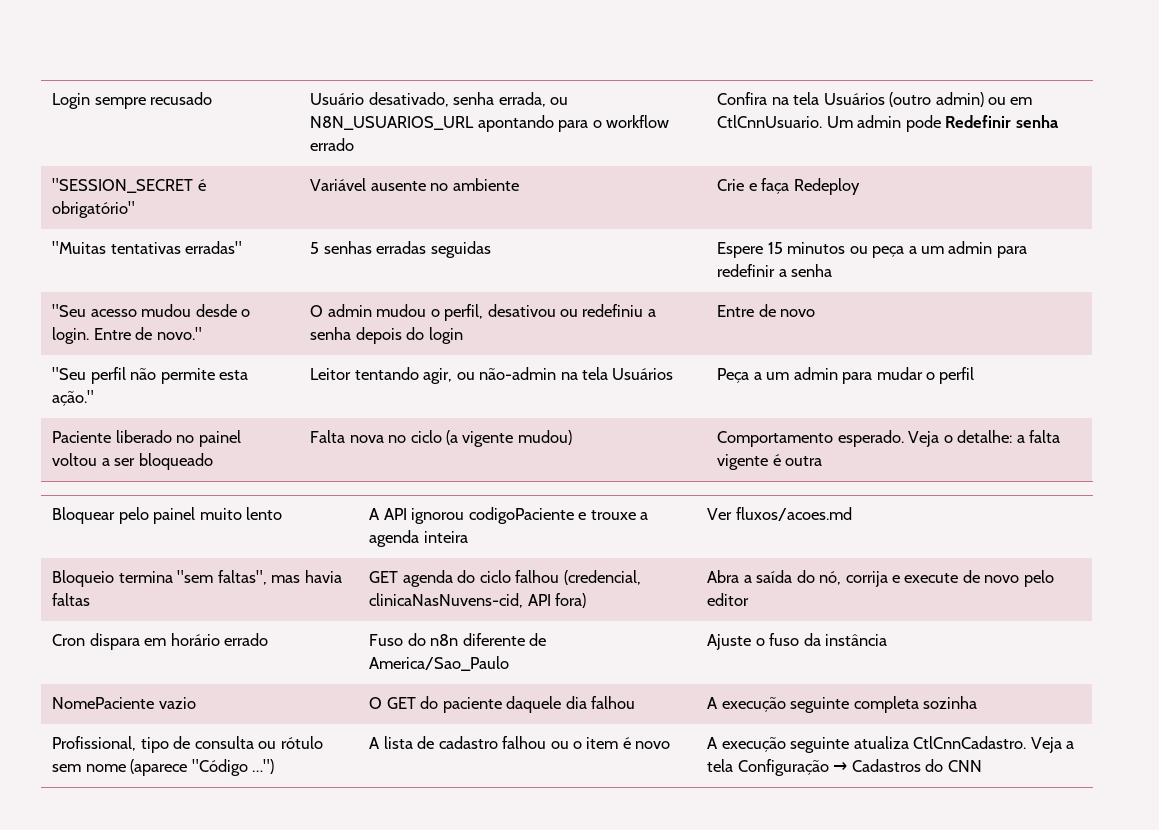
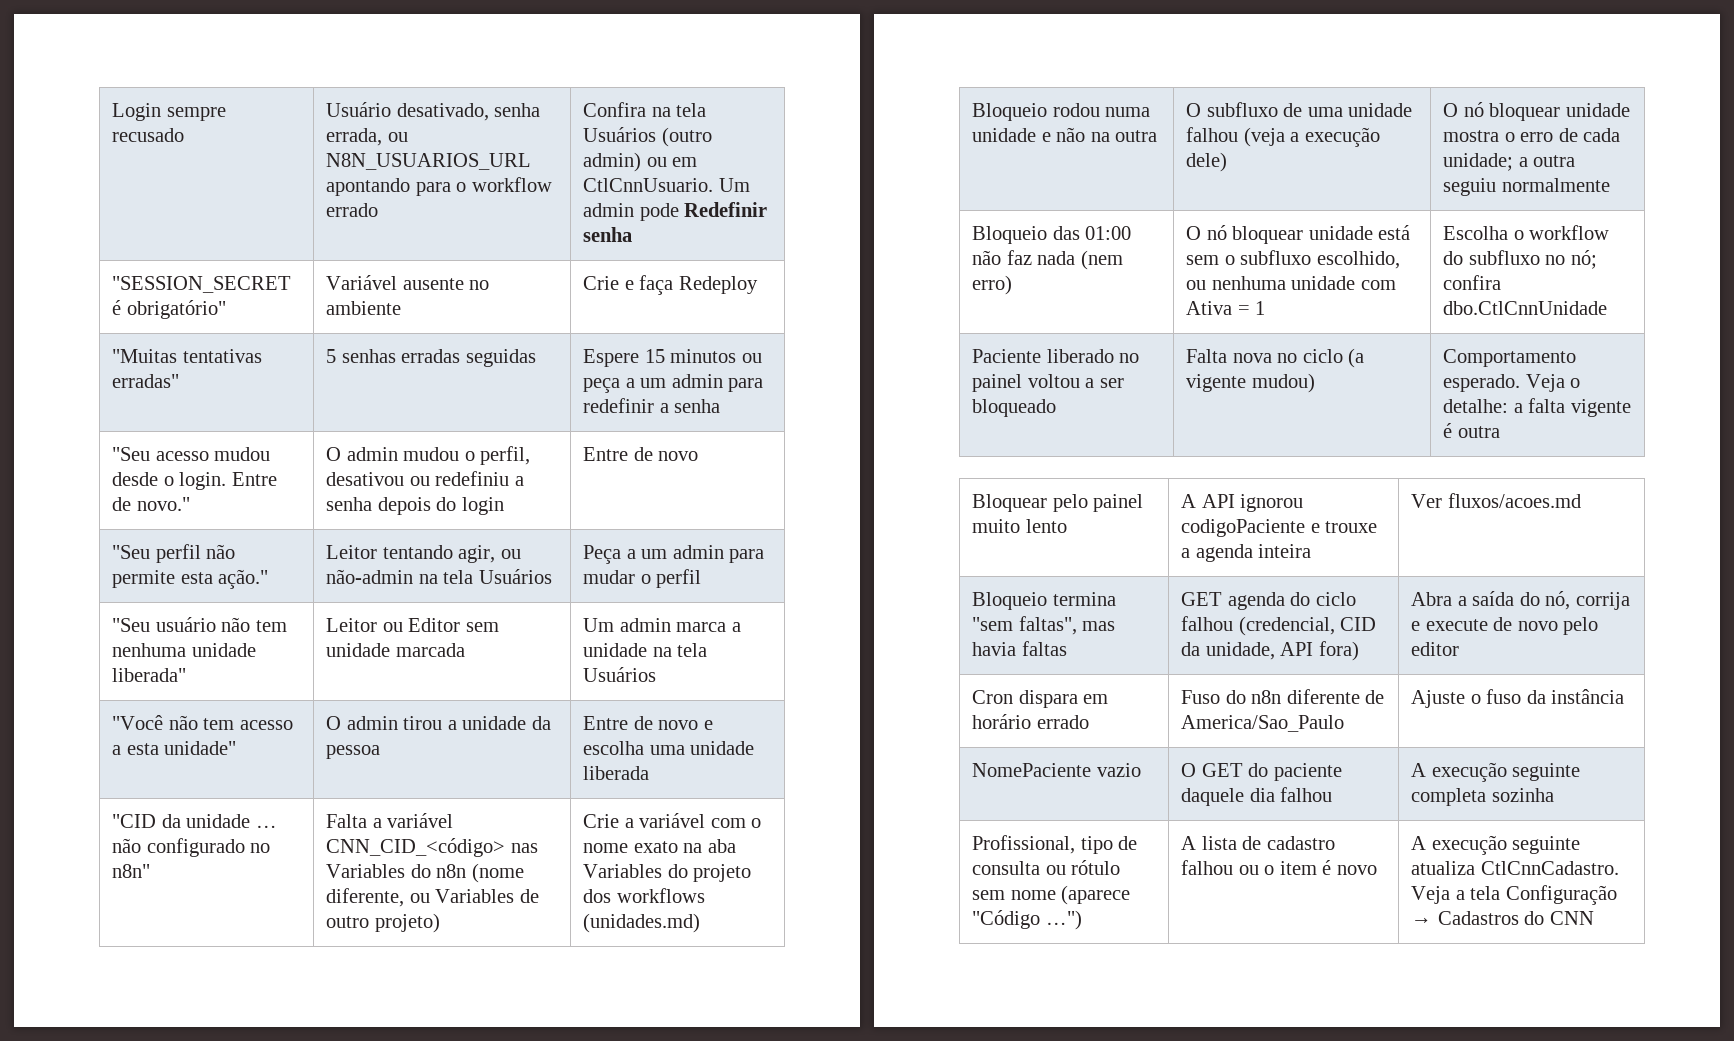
(975, 375) none -> [112,617,287,632] [112,643,256,657] [112,668,187,682] [326,618,499,632] [326,643,465,657] [583,618,741,632] [583,643,708,657] [583,667,657,682] [112,715,293,730] [112,741,237,755] [326,716,551,730] [326,745,381,759] [583,716,713,730] [583,741,755,755] [583,766,650,780] [112,814,277,828] [112,838,271,857] [112,864,151,878] [326,813,454,828] [326,838,538,857] [326,863,524,883] [326,888,539,907] [326,913,440,933] [583,813,762,828] [583,839,736,853] [583,864,752,882] [583,888,705,903] [583,913,701,933] [972,103,1151,121] [972,127,1158,142] [1186,102,1413,117] [1186,127,1380,147] [1186,152,1228,172] [1443,102,1630,121] [1443,128,1621,142] [1443,153,1576,171] [1443,178,1610,196] [972,226,1132,244] [972,250,1123,270] [972,275,1013,295] [1186,225,1411,244] [1186,250,1400,269] [1186,276,1396,290] [1186,301,1266,315] [1443,225,1610,240] [1443,250,1597,269] [1443,275,1502,290] [1443,301,1608,315] // "Seu usuário não tem nenhuma unidade liberada" | Leitor ou Editor sem unidade marcada | Um admin marca a unidade na tela Usuários // "Você não tem acesso a esta unidade" | O admin tirou a unidade da pessoa | Entre de novo e escolha uma unidade liberada // "CID da unidade … não configurado no n8n" | Falta a variável CNN_CID_<código> nas Variables do n8n (nome diferente, ou Variables de outro projeto) | Crie a variável com o nome exato na aba Variables do projeto dos workflows (unidades.md) // Bloqueio rodou numa unidade e não na outra | O subfluxo de uma unidade falhou (veja a execução dele) | O nó bloquear unidade mostra o erro de cada unidade; a outra seguiu normalmente // Bloqueio das 01:00 não faz nada (nem erro) | O nó bloquear unidade está sem o subfluxo escolhido, ou nenhuma unidade com Ativa = 1 | Escolha o workflow do subfluxo no nó; confira dbo.CtlCnnUnidade
[369,593,524,608] clinicaNasNuvens-cid, -> [1340,617,1377,631] [1181,642,1275,660] CID da unidade,

